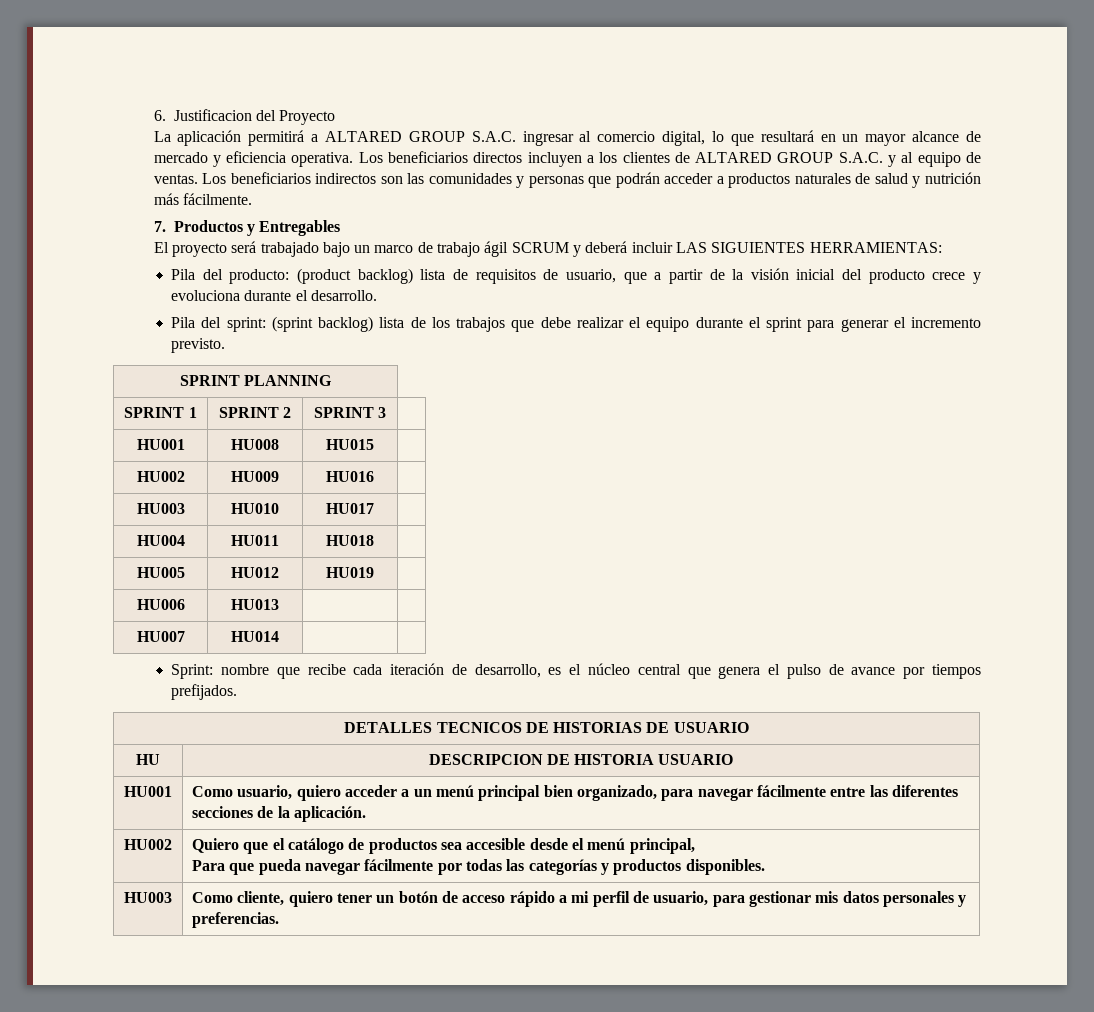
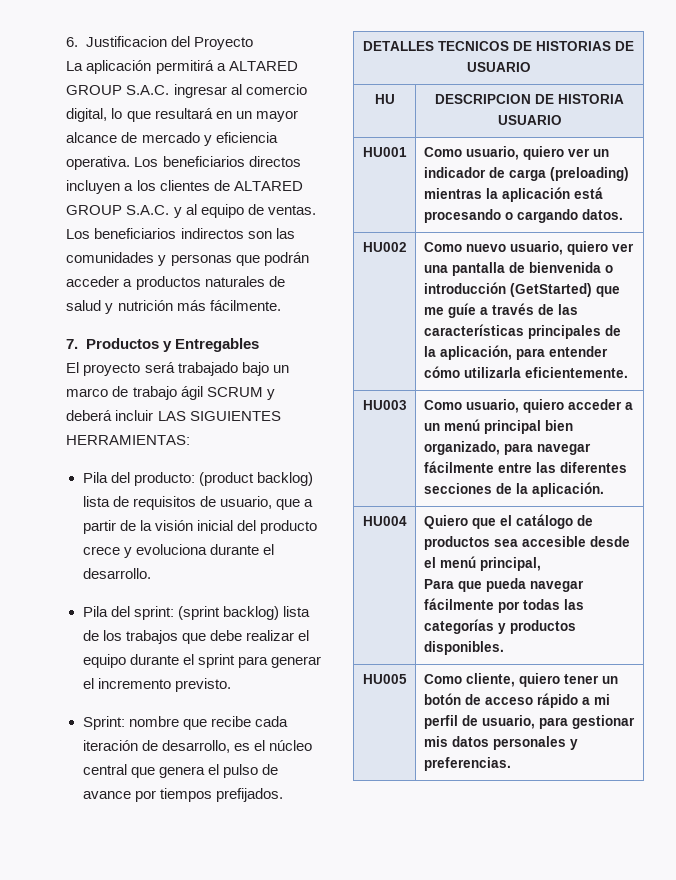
[179,375,333,386] [124,407,197,418] [218,407,292,418] [313,407,387,418] [136,439,185,450] [231,439,279,450] [326,439,374,450] [136,471,185,482] [231,471,279,482] [326,471,374,482] [136,503,185,514] [231,503,279,514] [326,503,374,514] [136,535,185,546] [231,535,279,546] [326,535,374,546] [136,567,185,578] [231,567,279,578] [326,567,374,578] [136,599,185,610] [231,599,279,610] [136,631,185,642] [231,631,279,642] // SPRINT PLANNING // SPRINT 1 | SPRINT 2 | SPRINT 3 | // HU001 | HU008 | HU015 | // HU002 | HU009 | HU016 | // HU003 | HU010 | HU017 | // HU004 | HU011 | HU018 | // HU005 | HU012 | HU019 | // HU006 | HU013 | | // HU007 | HU014 | | -> (232, 685) none
(172, 791) none -> [423,146,609,160] [423,167,629,181] [423,187,603,202] [423,209,623,223] [362,242,407,252] [423,241,634,255] [423,262,613,276] [423,282,620,297] [423,303,578,318] [423,324,621,339] [423,345,608,360] [423,366,628,378] [362,400,407,410] | Como usuario, quiero ver un indicador de carga (preloading) mientras la aplicación está procesando o cargando datos. // HU002 | Como nuevo usuario, quiero ver una pantalla de bienvenida o introducción (GetStarted) que me guíe a través de las características principales de la aplicación, para entender cómo utilizarla eficientemente. // HU003
[124,839,172,850] HU002 -> [362,516,407,526] HU004
[124,892,172,903] HU003 -> [362,674,407,684] HU005

